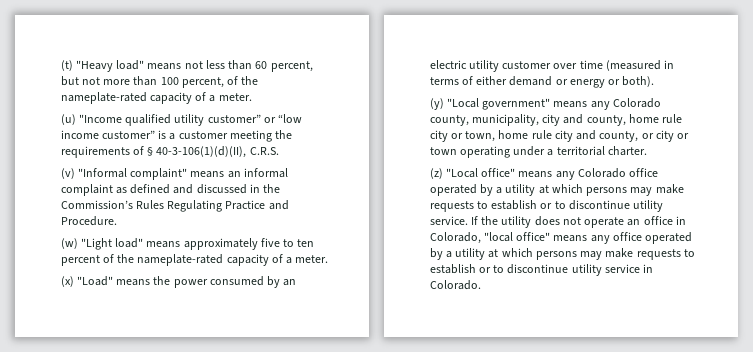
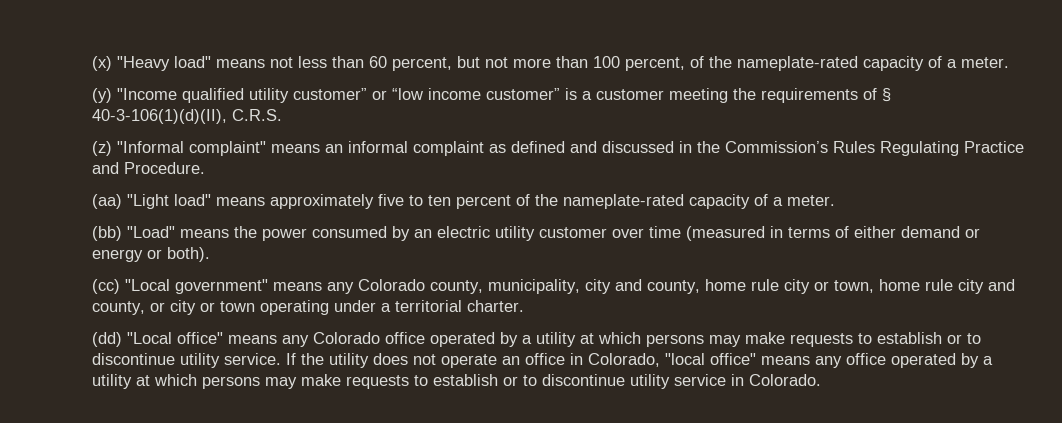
[60,60,73,71] (t) -> [91,56,112,71] (x)
[60,114,76,125] (u) -> [91,88,112,103] (y)
[60,168,75,179] (v) -> [91,141,112,156] (z)
[60,238,78,249] (w) -> [91,194,122,209] (aa)
[60,276,74,287] (x) -> [91,226,122,241] (bb)
[429,98,444,110] (y) -> [91,279,120,294] (cc)
[429,168,443,179] (z) -> [91,332,122,347] (dd)

